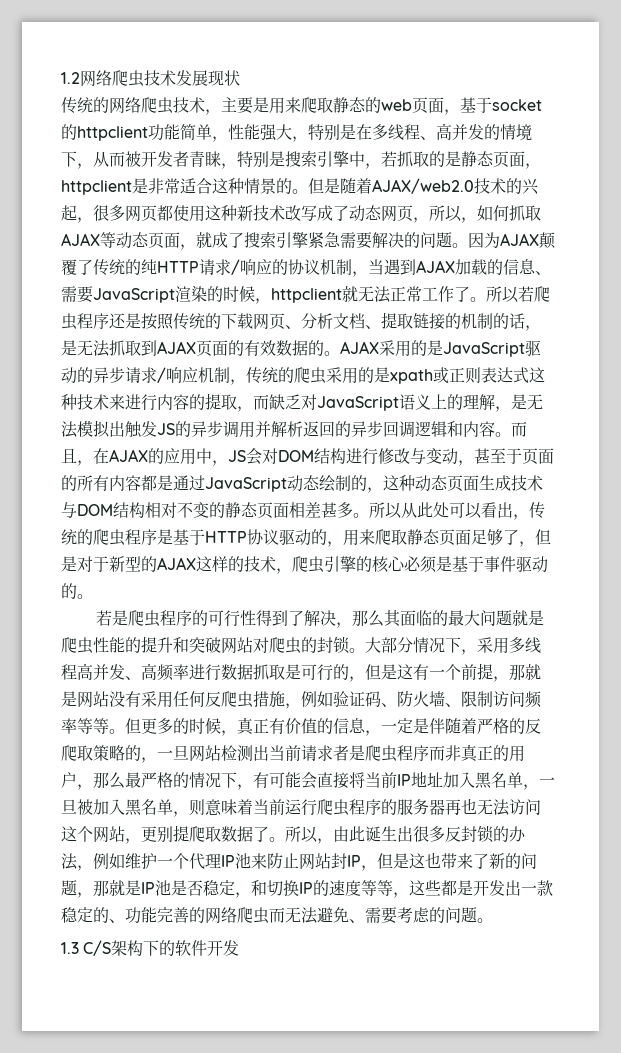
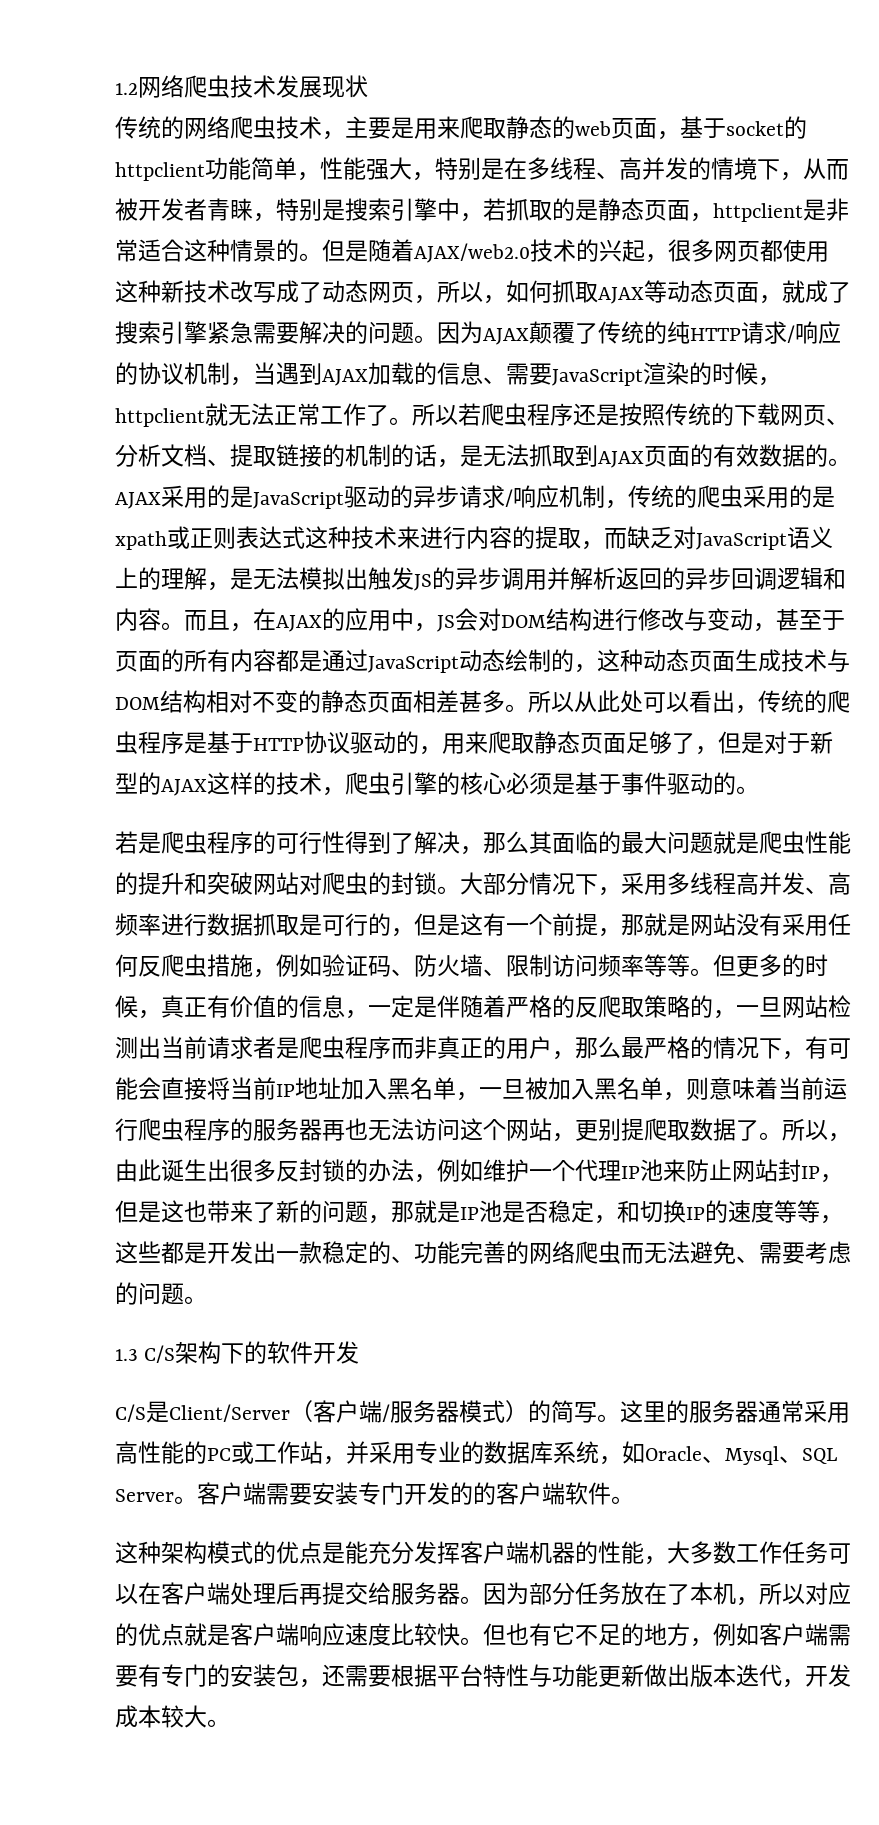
(240, 948) none -> [115,1400,850,1423] [115,1441,837,1465] [115,1482,634,1505] [115,1541,851,1565] [115,1582,851,1606] [115,1623,851,1647] [115,1664,851,1688] [115,1705,230,1728] // C/S是Client/Server（客户端/服务器模式）的简写。这里的服务器通常采用高性能的PC或工作站，并采用专业的数据库系统，如Oracle、Mysql、SQL Server。客户端需要安装专门开发的的客户端软件。 // 这种架构模式的优点是能充分发挥客户端机器的性能，大多数工作任务可以在客户端处理后再提交给服务器。因为部分任务放在了本机，所以对应的优点就是客户端响应速度比较快。但也有它不足的地方，例如客户端需要有专门的安装包，还需要根据平台特性与功能更新做出版本迭代，开发成本较大。

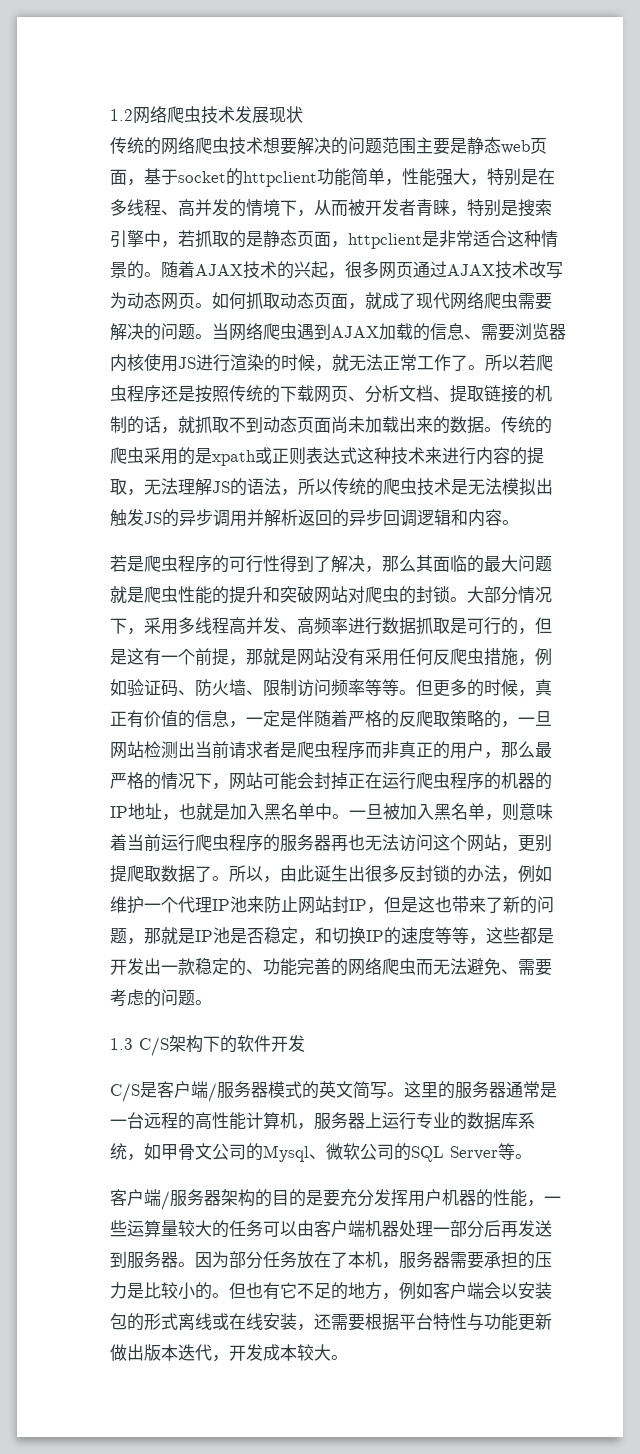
[322,116,575,140] ，主要是用来爬取静态的 -> [263,137,501,155] 想要解决的问题范围主要是静态
[322,239,530,263] 但是随着AJAX/web2.0 -> [161,261,243,278] 随着AJAX
[760,239,829,262] [115,280,184,303] 都使用这种新 -> [413,261,495,278] 通过AJAX
[276,280,322,303] 成了 -> [110,292,127,309] 为
[414,280,506,304] ，所以， -> [195,303,212,308] 。
[598,280,667,304] AJAX等 -> (280, 301) none
[115,321,253,344] 搜索引擎紧急 -> [416,292,518,310] 现代网络爬虫
[437,321,841,345] [115,362,276,386] 因为AJAX颠覆了传统的纯HTTP请求/响应的协议机制，当 -> [212,323,297,341] 当网络爬虫
[552,369,643,386] JavaScript -> [515,323,566,340] [110,353,230,372] 浏览器内核使用JS进行
[115,408,205,427] httpclient -> (332, 368) none
[460,444,851,468] [115,485,628,509] 是无法抓取到AJAX页面的有效数据的。AJAX采用的是JavaScript驱动的异步请求/响应机制， -> [178,416,501,434] 就抓取不到动态页面尚未加载出来的数据。
[604,526,833,550] [115,567,230,591] 而缺乏对JavaScript语义上的理解， -> [144,478,451,496] 无法理解JS的语法，所以传统的爬虫技术
[184,608,845,632] [115,649,850,673] [115,690,850,714] [115,731,833,755] [115,772,759,796] 而且，在AJAX的应用中，JS会对DOM结构进行修改与变动，甚至于页面的所有内容都是通过JavaScript动态绘制的，这种动态页面生成技术与DOM结构相对不变的静态页面相差甚多。所以从此处可以看出，传统的爬虫程序是基于HTTP协议驱动的，用来爬取静态页面足够了，但是对于新型的AJAX这样的技术，爬虫引擎的核心必须是基于事件驱动的。 -> (519, 522) none
[805,1036,851,1059] [115,1077,479,1101] 有可能会直接将当前IP地址加入黑名单， -> [229,772,552,790] [110,803,349,821] 网站可能会封掉正在运行爬虫程序的机器的IP地址，也就是加入黑名单中。
[169,1400,313,1422] Client/Server（ -> (157, 1090) none
[505,1400,551,1423] ）的 -> [302,1081,353,1099] 的英文
[804,1400,850,1423] [115,1441,415,1465] 采用高性能的PC或工作站，并采用 -> [540,1082,557,1098] [110,1112,416,1130] 是一台远程的高性能计算机，服务器上运行
[645,1446,802,1465] Oracle、Mysql、 -> [161,1143,411,1162] 甲骨文公司的Mysql、微软公司的
[174,1482,634,1505] [115,1541,368,1564] 。客户端需要安装专门开发的的客户端软件。 // 这种架构模式的优点是能 -> [498,1143,532,1160] [110,1189,340,1210] 等。 // 客户端/服务器架构的目的是要
[460,1541,529,1564] 客户端 -> [408,1189,442,1207] 用户
[667,1541,851,1564] [115,1582,391,1605] 大多数工作任务可以在客户端处理后再提交给 -> [544,1196,561,1204] [110,1220,552,1238] [110,1251,127,1268] 一些运算量较大的任务可以由客户端机器处理一部分后再发送到
[759,1582,851,1605] [115,1623,460,1646] 所以对应的优点就是客户端响应速度比较快 -> [399,1251,552,1269] [110,1282,212,1300] 服务器需要承担的压力是比较小的
[828,1624,851,1646] [115,1664,299,1687] 需要有专门的安装包 -> [484,1282,552,1299] [110,1313,297,1331] 会以安装包的形式离线或在线安装

